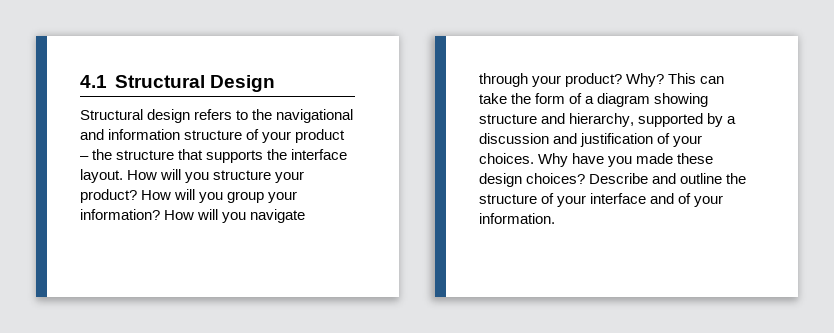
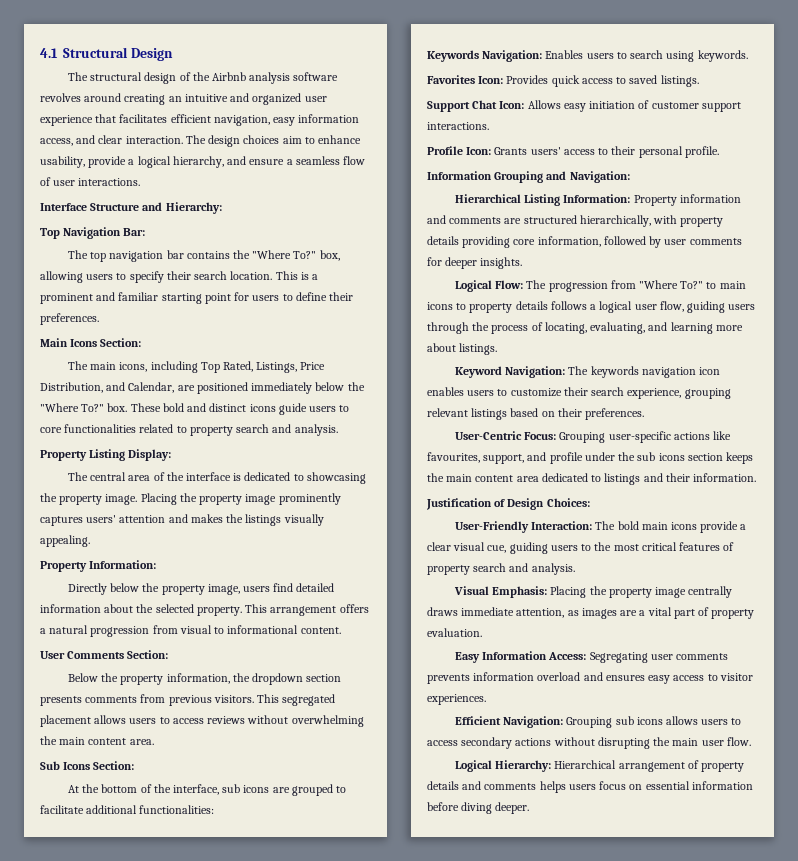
[80,109,354,123] [80,129,346,143] [80,149,348,163] [80,169,305,183] [80,189,298,203] [80,209,306,223] [479,73,725,87] [479,93,709,107] [479,113,737,127] [479,133,703,147] [479,153,714,167] [479,173,747,187] [479,193,724,207] [479,213,555,224] Structural design refers to the navigational and information structure of your product – the structure that supports the interface layout. How will you structure your product? How will you group your information? How will you navigate through your product? Why? This can take the form of a diagram showing structure and hierarchy, supported by a discussion and justification of your choices. Why have you made these design choices? Describe and outline the structure of your interface and of your information. -> [67,72,339,84] [40,93,327,105] [40,114,360,126] [40,135,362,147] [40,156,366,168] [40,177,141,186] [40,202,222,214] [40,227,146,239] [67,250,340,262] [40,271,319,283] [40,292,354,304] [40,313,99,325] [40,338,142,347] [67,361,326,373] [40,382,365,394] [40,403,350,415] [40,424,338,436] [40,449,172,461] [67,472,366,484] [40,493,341,505] [40,514,324,526] [40,535,90,547] [40,560,157,572] [67,583,335,595] [40,604,369,616] [40,625,341,637] [40,650,169,659] [67,673,342,685] [40,694,336,706] [40,715,364,727] [40,736,154,745] [40,761,135,770] [67,784,347,796] [40,805,215,814] [427,50,748,62] [427,75,699,87] [427,100,741,112] [427,122,489,130] [427,146,719,158] [427,171,630,183] [454,194,741,206] [427,215,724,227] [427,236,742,248] [427,257,523,269] [454,280,746,292] [427,301,756,313] [427,322,743,334] [427,343,498,355] [454,366,721,378] [427,387,731,399] [427,408,645,420] [454,431,732,443] [427,452,754,464] [427,473,757,485] [426,498,590,510] [454,521,747,533] [427,542,735,554] [427,563,575,575] [453,586,733,598] [427,607,755,619] [427,628,482,637] [454,651,729,663] [427,672,753,684] [427,694,486,705] [454,716,742,728] [427,737,751,749] [454,760,745,772] [427,781,753,793] [427,802,530,814] The structural design of the Airbnb analysis software revolves around creating an intuitive and organized user experience that facilitates efficient navigation, easy information access, and clear interaction. The design choices aim to enhance usability, provide a logical hierarchy, and ensure a seamless flow of user interactions. // Interface Structure and Hierarchy: // Top Navigation Bar: // The top navigation bar contains the "Where To?" box, allowing users to specify their search location. This is a prominent and familiar starting point for users to define their preferences. // Main Icons Section: // The main icons, including Top Rated, Listings, Price Distribution, and Calendar, are positioned immediately below the "Where To?" box. These bold and distinct icons guide users to core functionalities related to property search and analysis. // Property Listing Display: // The central area of the interface is dedicated to showcasing the property image. Placing the property image prominently captures users' attention and makes the listings visually appealing. // Property Information: // Directly below the property image, users find detailed information about the selected property. This arrangement offers a natural progression from visual to informational content. // User Comments Section: // Below the property information, the dropdown section presents comments from previous visitors. This segregated placement allows users to access reviews without overwhelming the main content area. // Sub Icons Section: // At the bottom of the interface, sub icons are grouped to facilitate additional functionalities: // Keywords Navigation: Enables users to search using keywords. // Favorites Icon: Provides quick access to saved listings. // Support Chat Icon: Allows easy initiation of customer support interactions. // Profile Icon: Grants users' access to their personal profile. // Information Grouping and Navigation: // Hierarchical Listing Information: Property information and comments are structured hierarchically, with property details providing core information, followed by user comments for deeper insights. // Logical Flow: The progression from "Where To?" to main icons to property details follows a logical user flow, guiding users through the process of locating, evaluating, and learning more about listings. // Keyword Navigation: The keywords navigation icon enables users to customize their search experience, grouping relevant listings based on their preferences. // User-Centric Focus: Grouping user-specific actions like favourites, support, and profile under the sub icons section keeps the main content area dedicated to listings and their information. // Justification of Design Choices: // User-Friendly Interaction: The bold main icons provide a clear visual cue, guiding users to the most critical features of property search and analysis. // Visual Emphasis: Placing the property image centrally draws immediate attention, as images are a vital part of property evaluation. // Easy Information Access: Segregating user comments prevents information overload and ensures easy access to visitor experiences. // Efficient Navigation: Grouping sub icons allows users to access secondary actions without disrupting the main user flow. // Logical Hierarchy: Hierarchical arrangement of property details and comments helps users focus on essential information before diving deeper.

